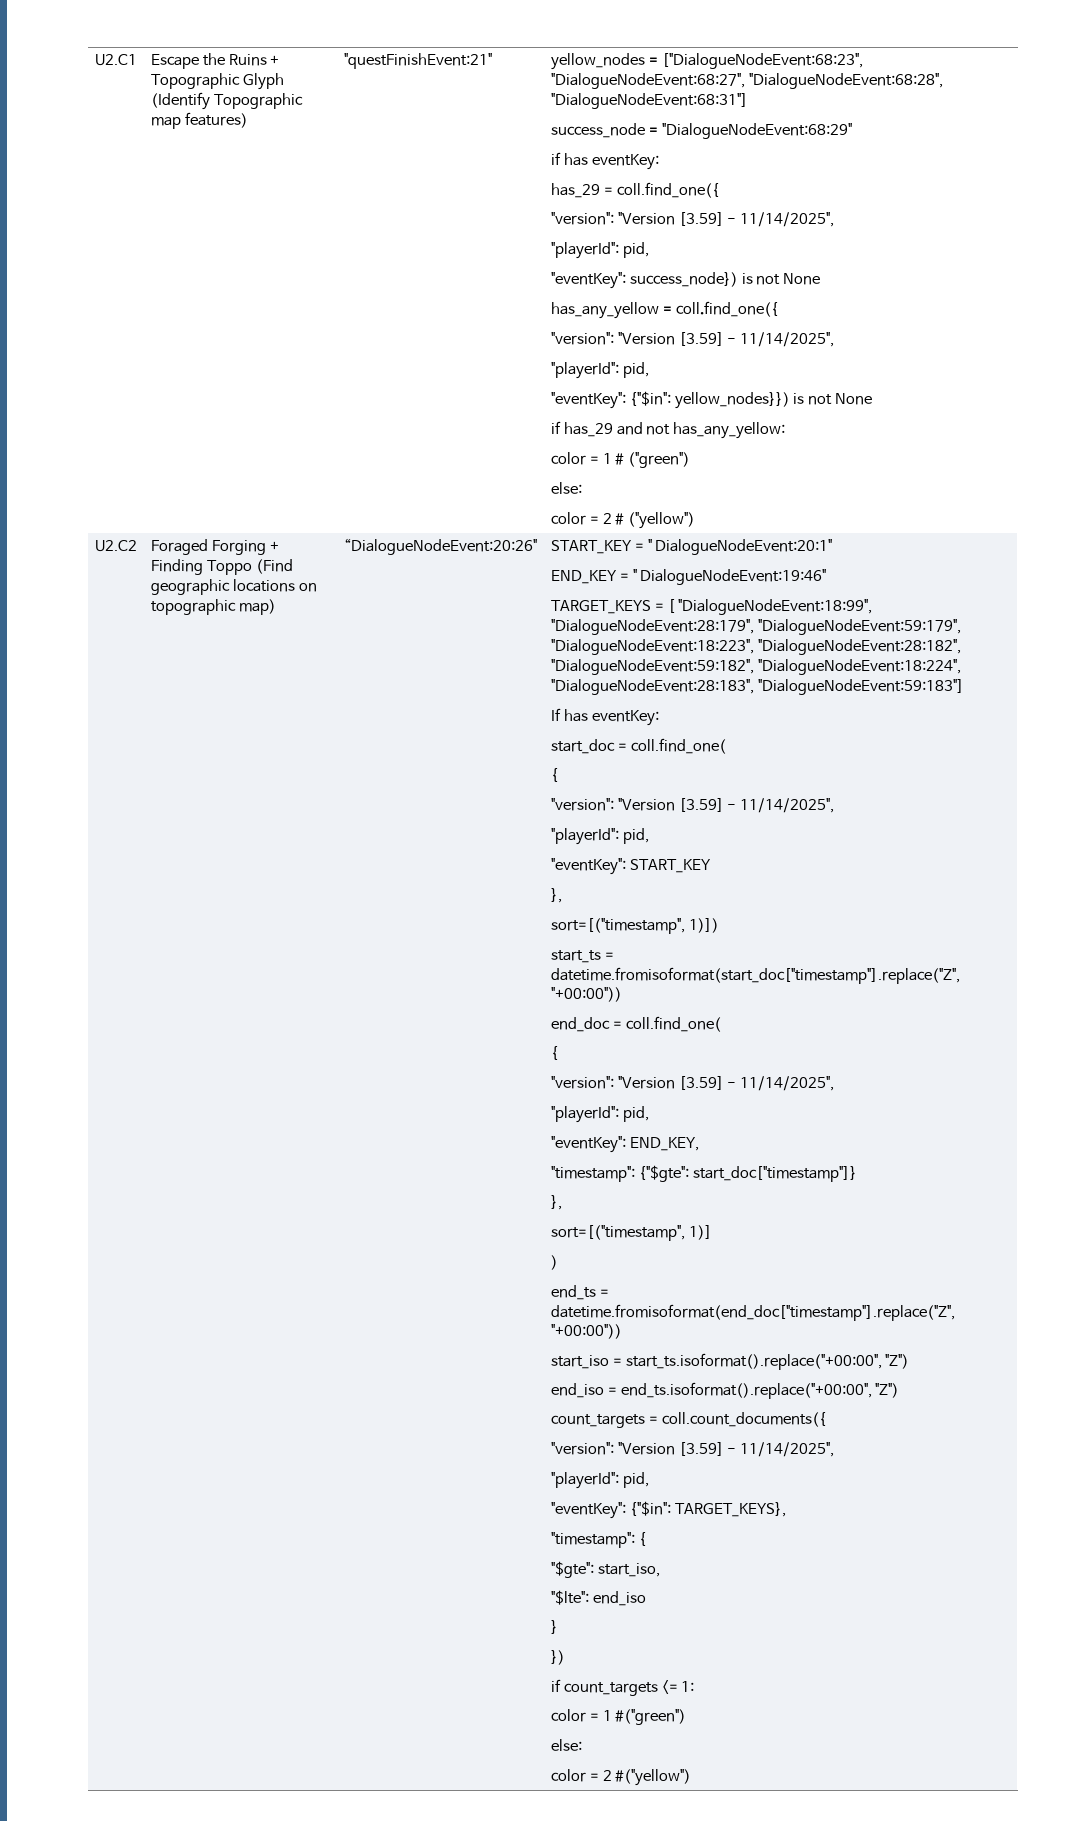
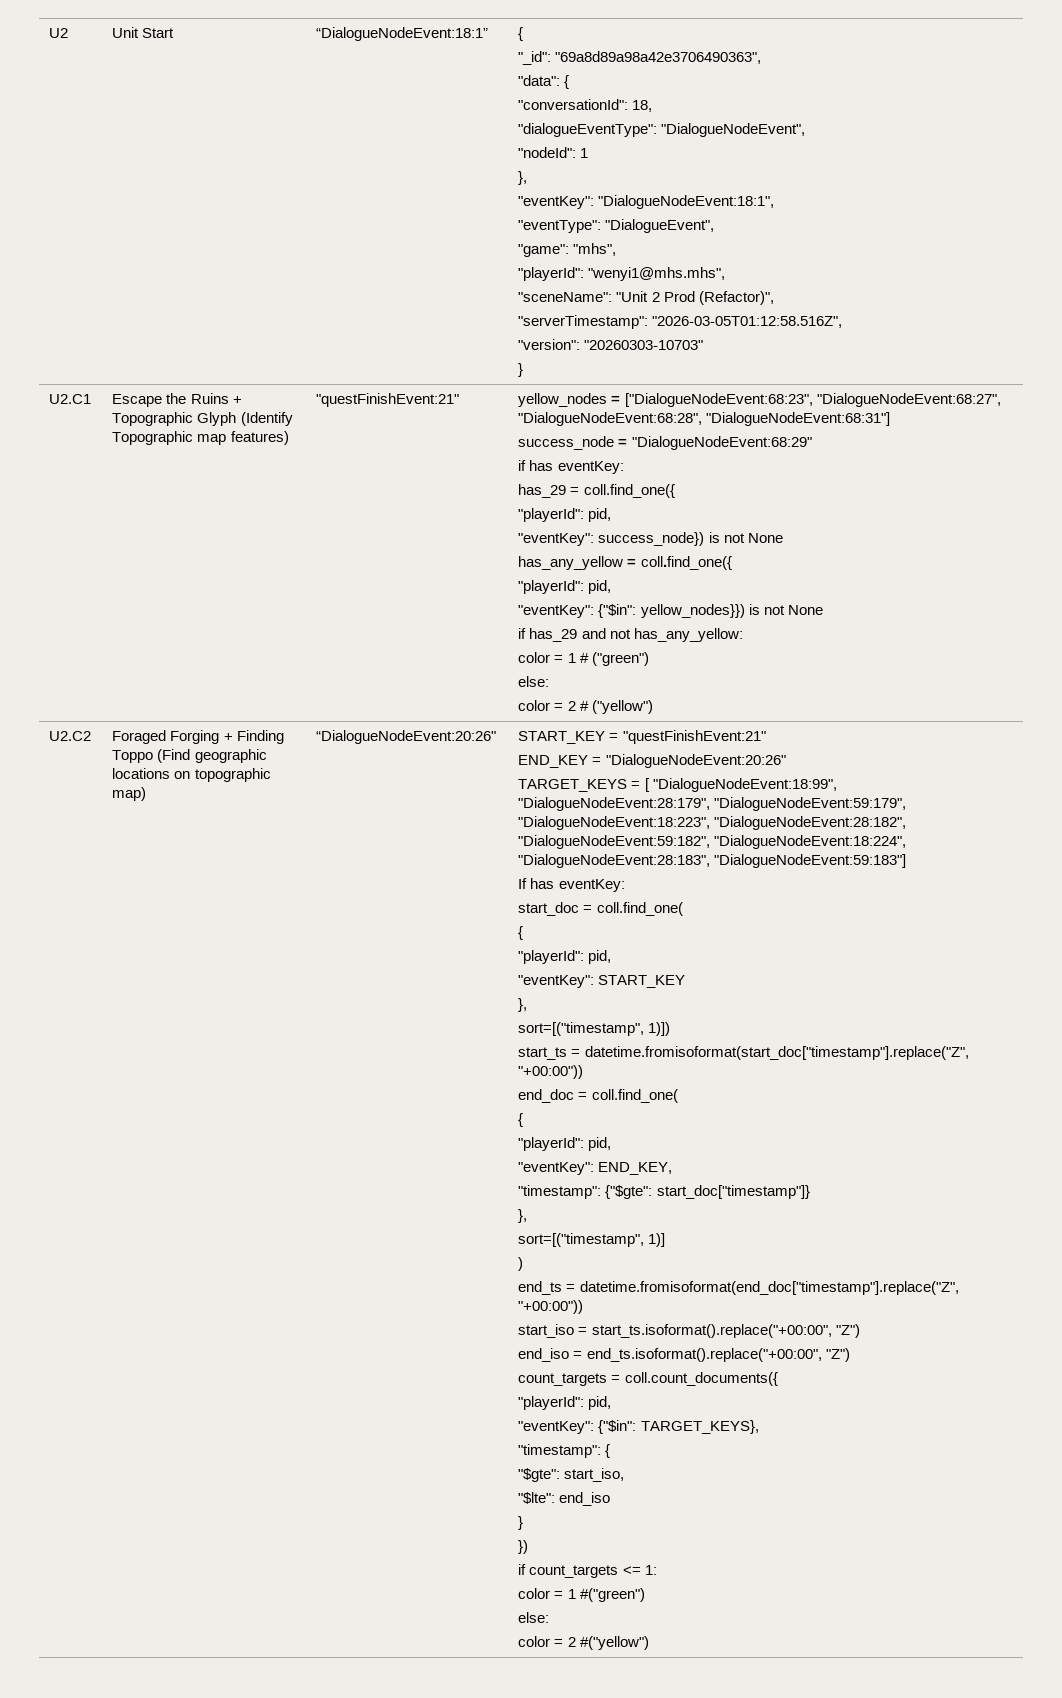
(94, 60) none -> [49,28,69,38] [112,27,175,38] [316,27,489,41] [518,27,524,41] [518,51,762,65] [518,75,570,89] [518,99,653,112] [518,123,806,137] [518,147,589,158] [518,171,528,185] [518,195,775,209] [518,219,715,233] [518,243,617,257] [518,267,726,281] [518,291,774,305] [518,315,843,329] [518,339,704,350] [518,363,524,377] U2 | Unit Start | “DialogueNodeEvent:18:1” | { // "_id": "69a8d89a98a42e3706490363", // "data": { // "conversationId": 18, // "dialogueEventType": "DialogueNodeEvent", // "nodeId": 1 // }, // "eventKey": "DialogueNodeEvent:18:1", // "eventType": "DialogueEvent", // "game": "mhs", // "playerId": "wenyi1@mhs.mhs", // "sceneName": "Unit 2 Prod (Refactor)", // "serverTimestamp": "2026-03-05T01:12:58.516Z", // "version": "20260303-10703" // } //
[550,212,835,227] // "version": "Version [3.59] - 11/14/2025", -> (675, 491) none
[550,332,835,347] // "version": "Version [3.59] - 11/14/2025", -> (732, 563) none
[647,539,833,555] " DialogueNodeEvent:20:1" -> [622,730,766,744] "questFinishEvent:21"
[632,569,827,585] " DialogueNodeEvent:19:46" -> [605,754,786,768] "DialogueNodeEvent:20:26"
[550,798,835,813] // "version": "Version [3.59] - 11/14/2025", -> (524, 933) none
[550,1076,835,1091] // "version": "Version [3.59] - 11/14/2025", -> (524, 1120) none
[550,1442,835,1457] // "version": "Version [3.59] - 11/14/2025", -> (778, 1379) none

